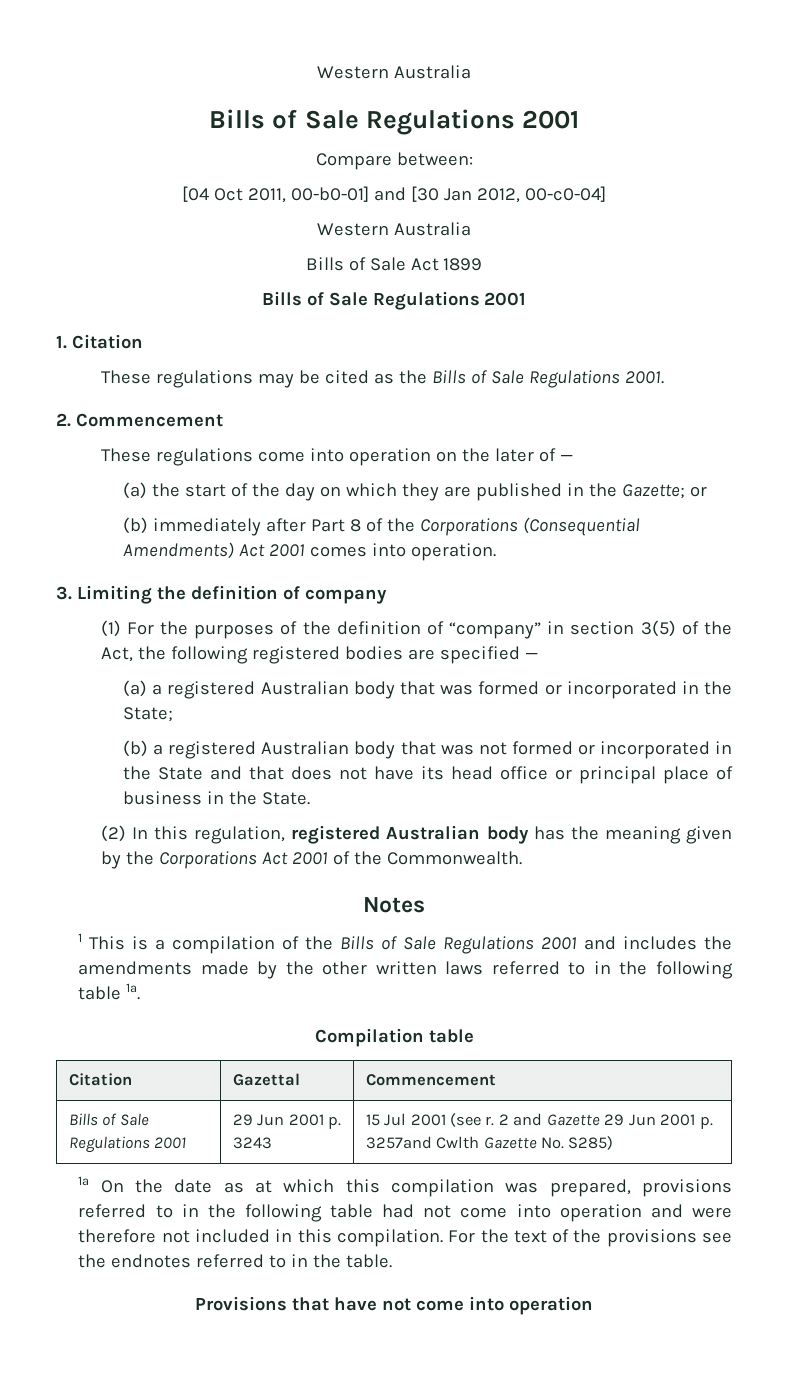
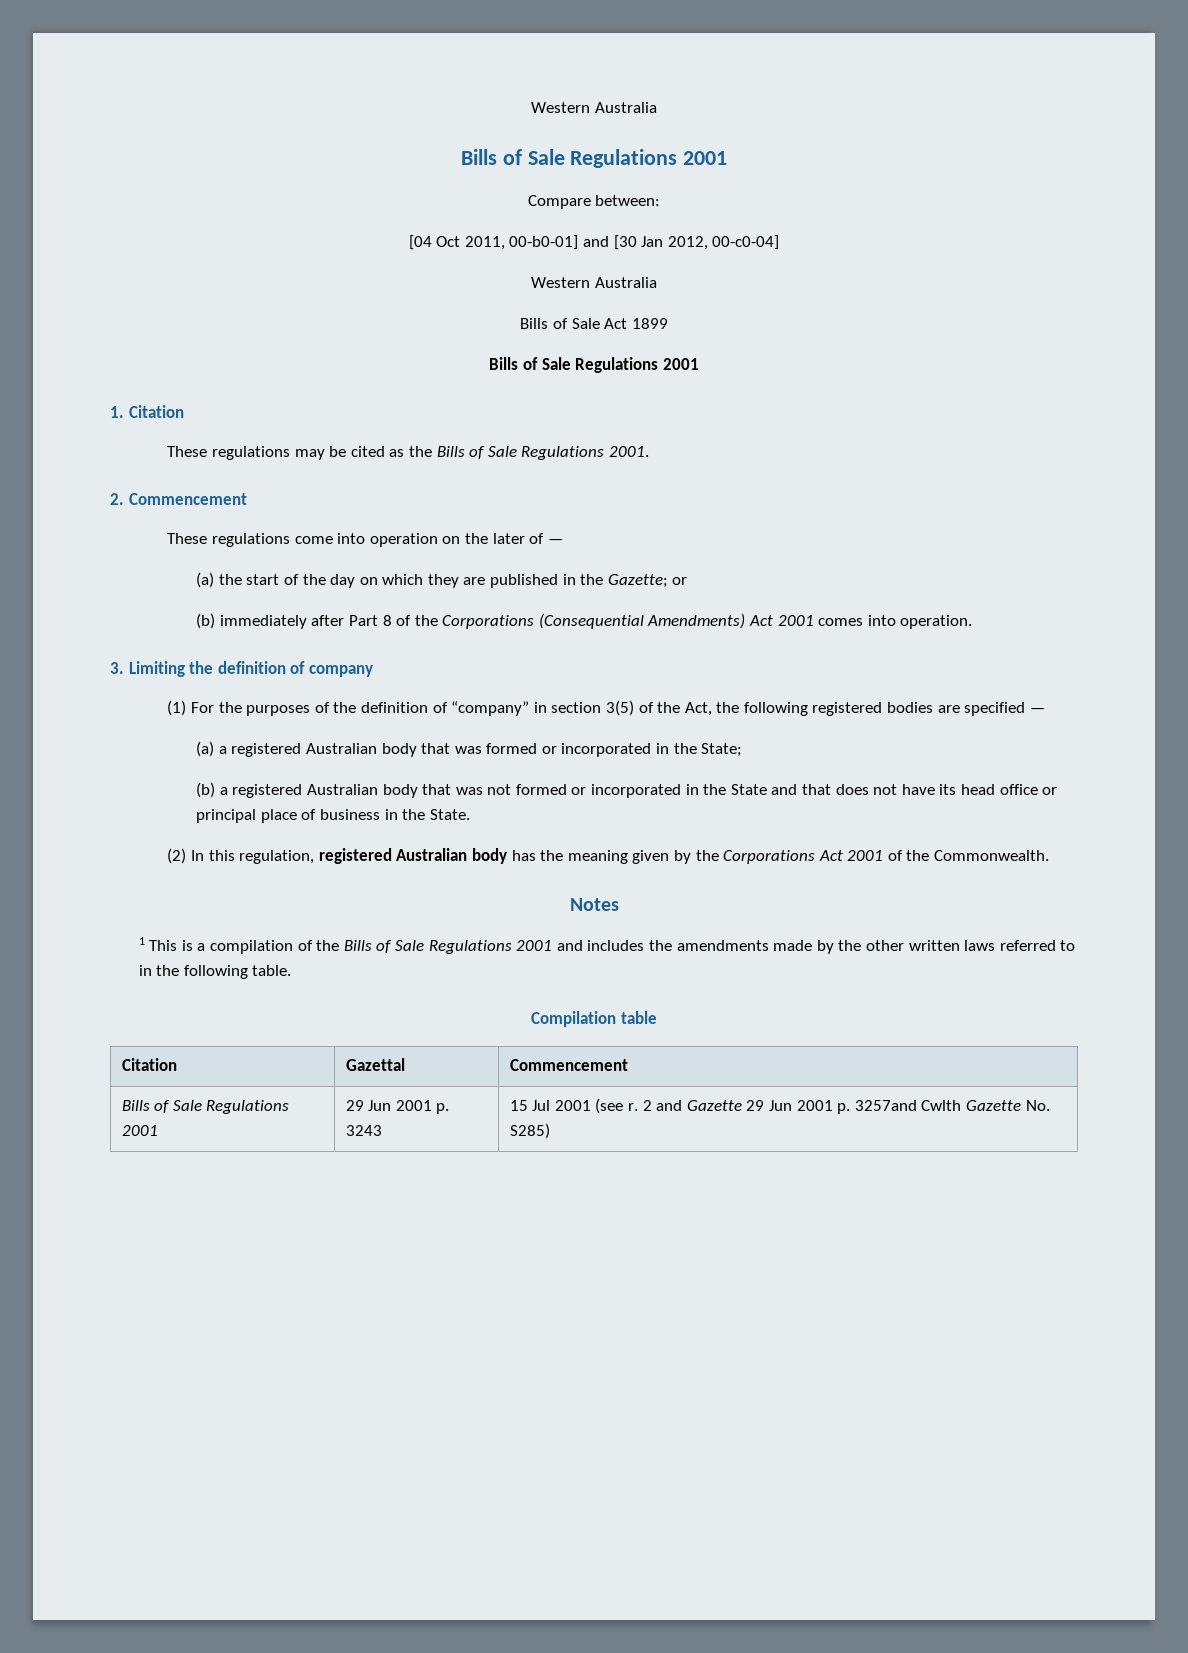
[78,983,141,1000] table 1a. -> [252,965,292,976] table.
[78,1176,732,1197] [78,1204,732,1222] [78,1229,732,1247] [78,1254,393,1268] [195,1296,593,1315] // 1a On the date as at which this compilation was prepared, provisions referred to in the following table had not come into operation and were therefore not included in this compilation. For the text of the provisions see the endnotes referred to in the table. // Provisions that have not come into operation -> (550, 1131) none

